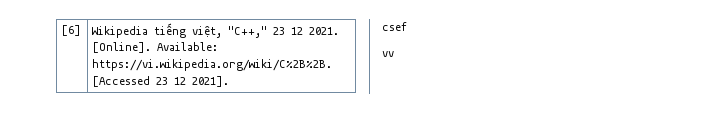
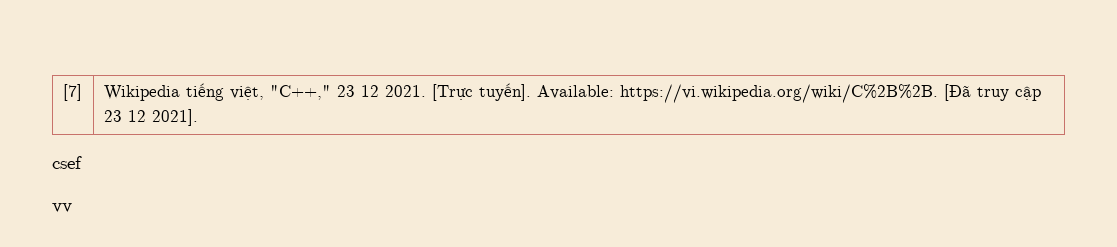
[61,25,82,36] [6] -> [62,84,82,101] [7]
[92,42,219,53] [92,59,333,71] [92,76,151,87] [Online]. Available: https://vi.wikipedia.org/wiki/C%2B%2B. [Accessed -> [431,83,1041,103] [Trực tuyến]. Available: https://vi.wikipedia.org/wiki/C%2B%2B. [Đã truy cập

